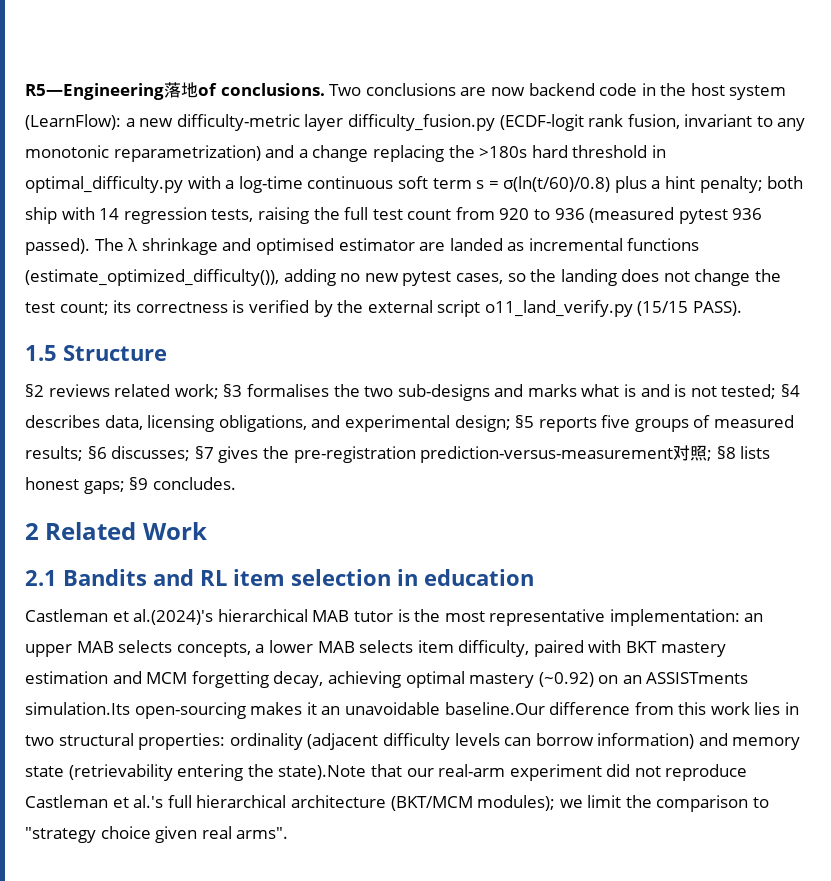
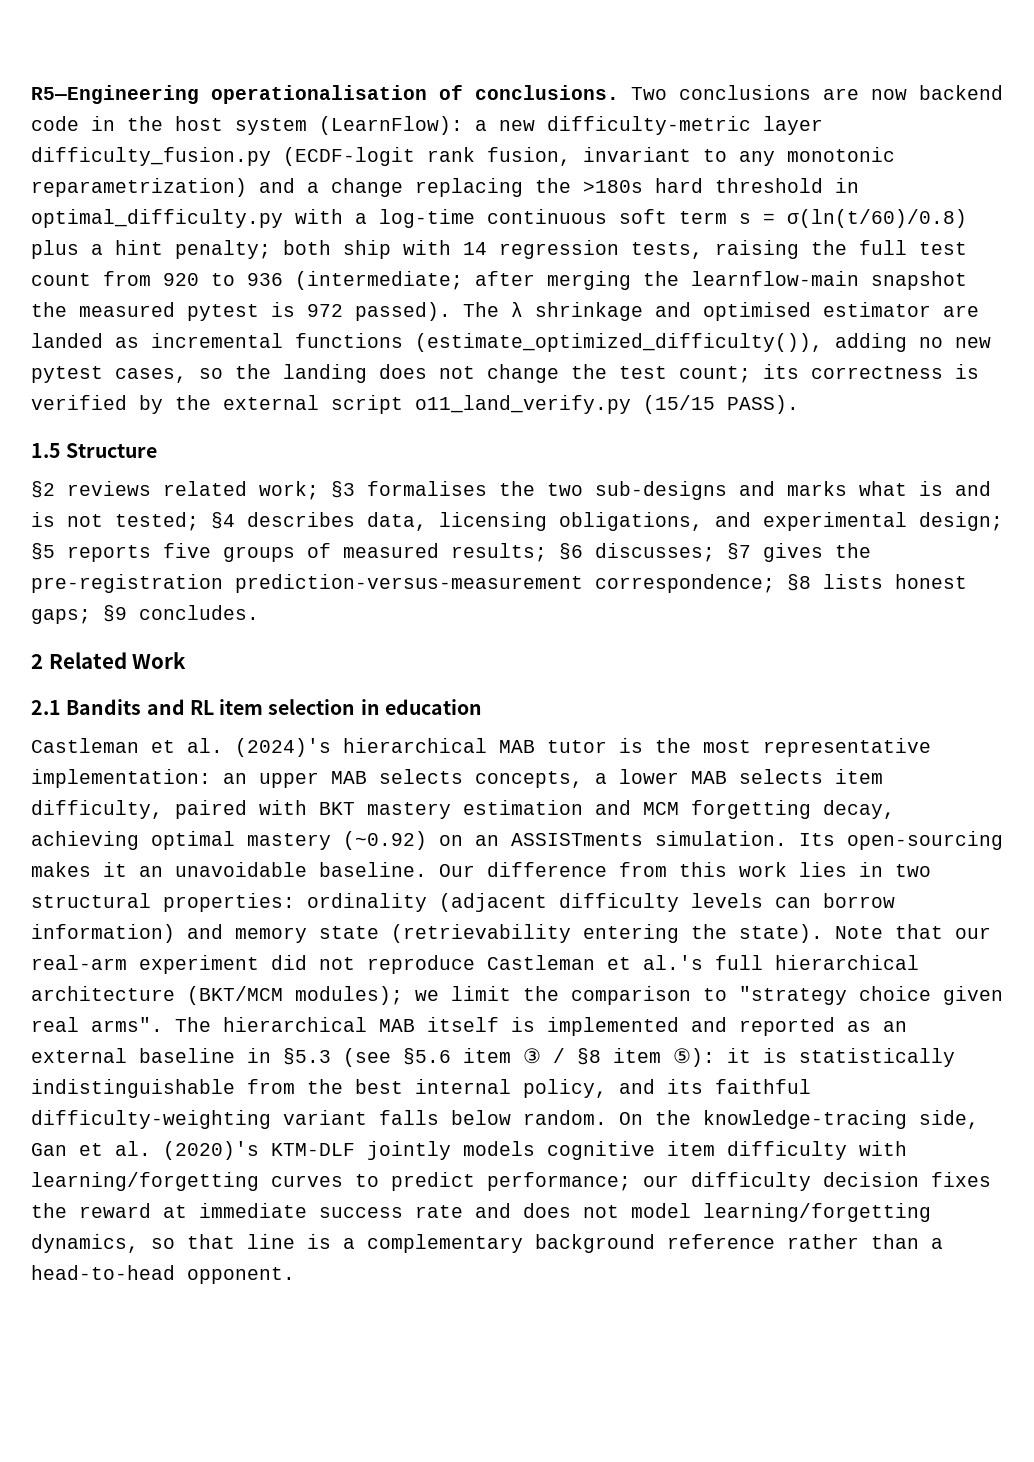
[164,82,198,98] 落地 -> [211,85,427,104] operationalisation
[589,207,763,224] (measured pytest 936 -> [295,271,967,290] [31,302,343,321] (intermediate; after merging the learnflow-main snapshot the measured pytest is 972
[673,445,713,461] 对照; -> [595,574,775,593] correspondence;
[133,609,214,625] al.(2024)'s -> [187,738,331,757] al. (2024)'s
[25,702,130,715] simulation.Its -> [655,831,835,846] simulation. Its
[444,702,545,715] baseline.Our -> [319,862,475,877] baseline. Our
[278,765,367,780] state).Note -> [739,924,883,943] state). Note
(289, 833) none -> [175,1017,907,1036] [31,1048,955,1067] [31,1079,811,1098] [31,1110,979,1129] [31,1141,907,1160] [31,1172,991,1191] [31,1203,931,1222] [31,1234,943,1253] [31,1265,295,1284] The hierarchical MAB itself is implemented and reported as an external baseline in §5.3 (see §5.6 item ③ / §8 item ⑤): it is statistically indistinguishable from the best internal policy, and its faithful difficulty-weighting variant falls below random. On the knowledge-tracing side, Gan et al. (2020)'s KTM-DLF jointly models cognitive item difficulty with learning/forgetting curves to predict performance; our difficulty decision fixes the reward at immediate success rate and does not model learning/forgetting dynamics, so that line is a complementary background reference rather than a head-to-head opponent.

